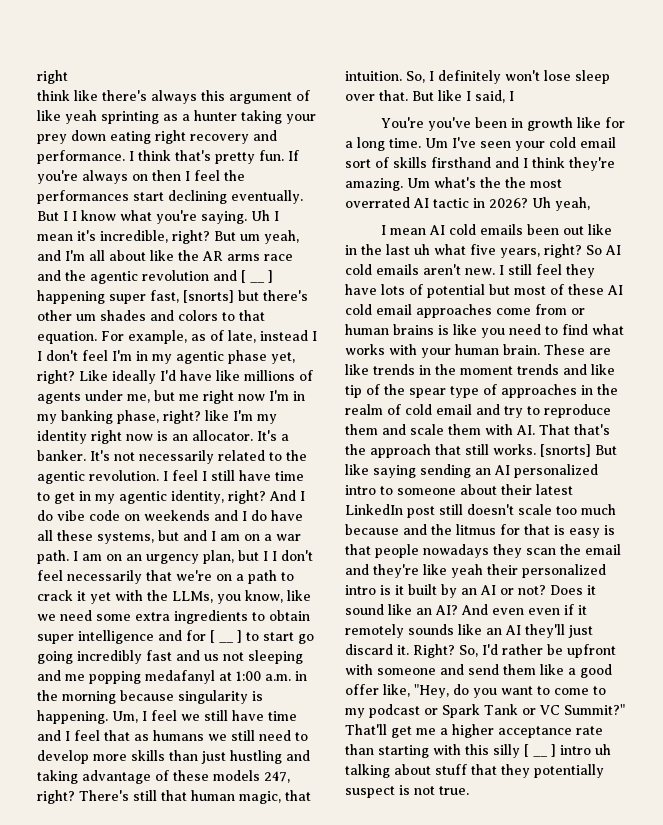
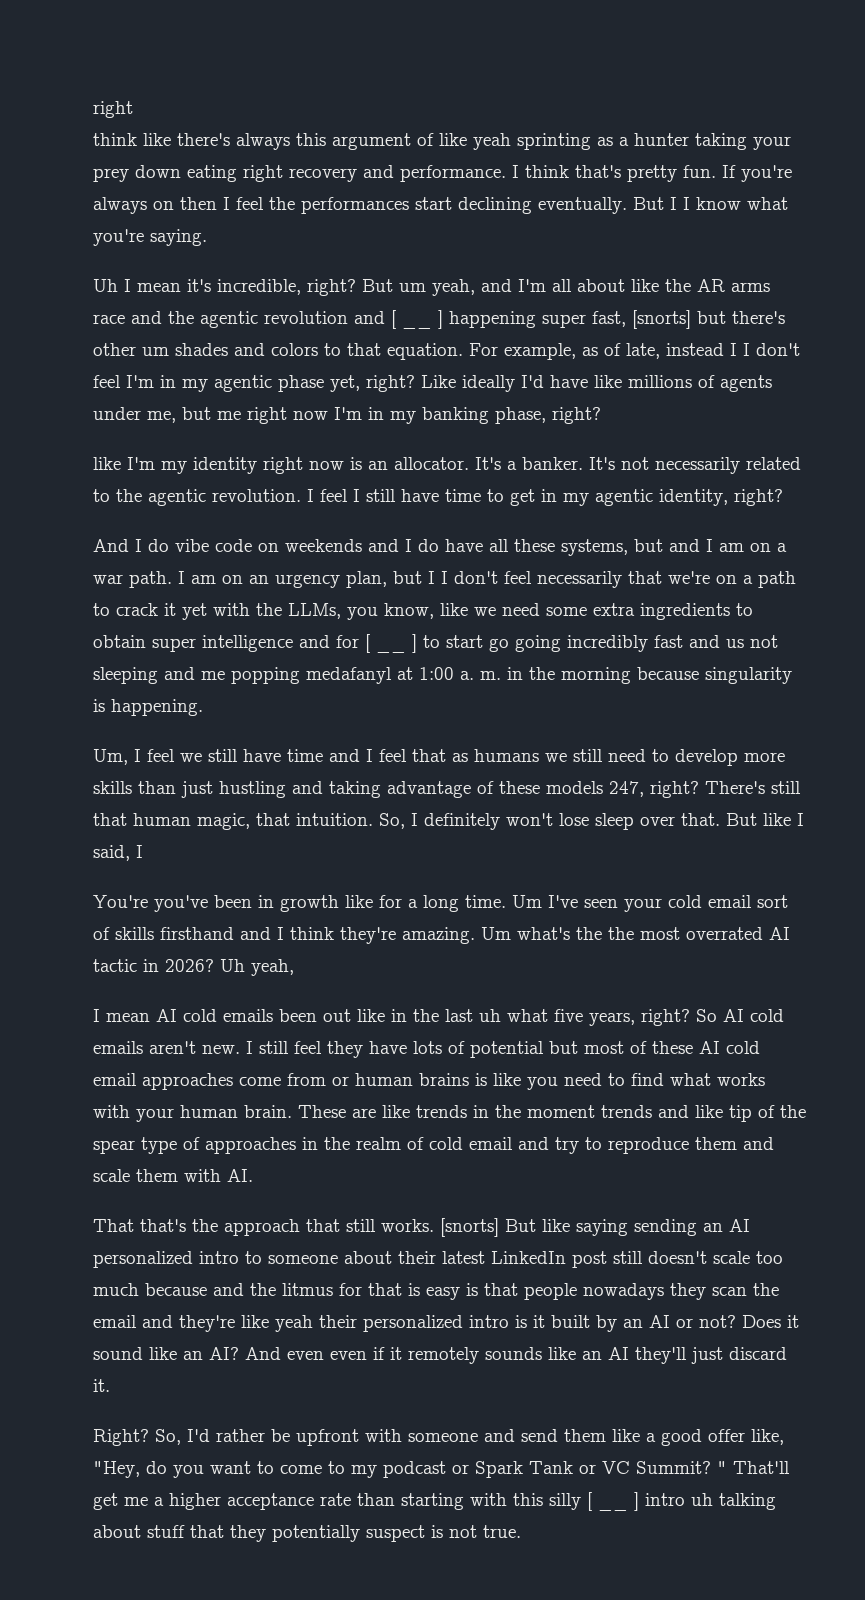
(247, 217) none -> (207, 237) //
(201, 417) none -> (601, 415) //
(266, 497) none -> (783, 497) //
[265,674,291,681] a.m. -> [460,671,501,680] a. m.
(108, 717) none -> (203, 707) //
(535, 430) none -> (253, 1175) //
(409, 650) none -> (110, 1385) //
[564,704,625,715] Summit?" -> [636,1461,727,1474] Summit? "

